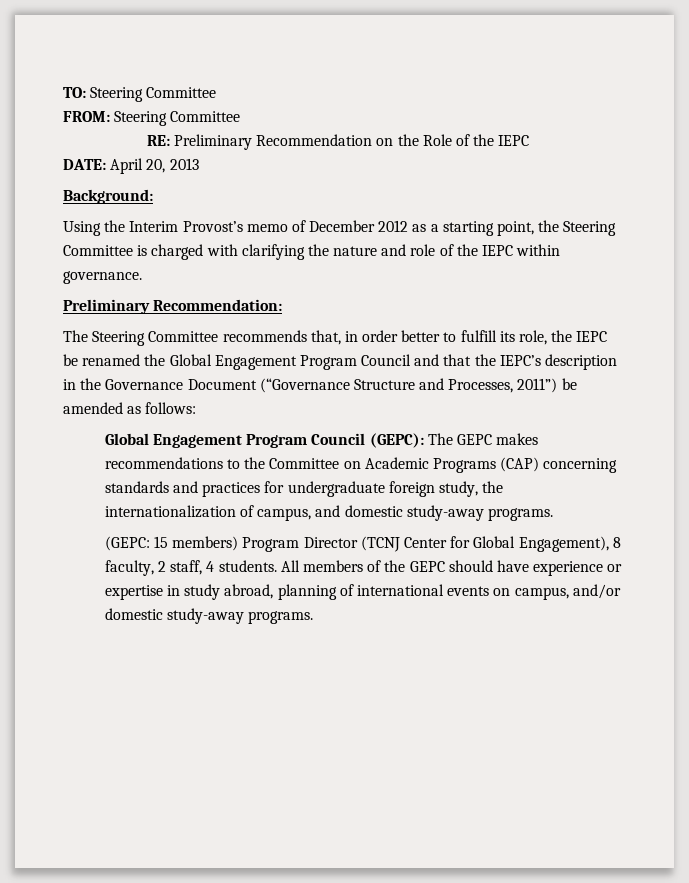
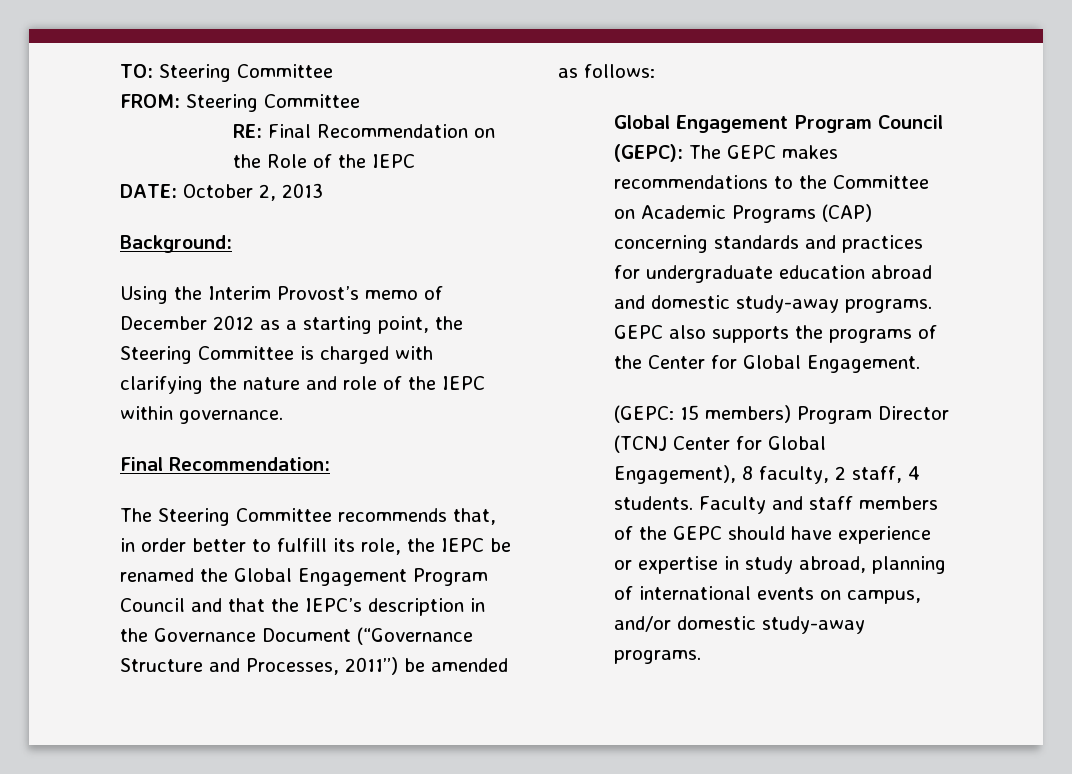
[173,134,252,150] Preliminary -> [267,124,311,138] Final
[110,158,166,174] April 20, -> [182,184,276,201] October 2,
[63,299,150,314] Preliminary -> [120,457,163,471] Final
[388,481,504,497] [104,505,553,521] foreign study, the internationalization of campus, and domestic study-away programs. -> [779,265,933,279] [614,295,933,313] [614,325,938,343] [614,355,921,373] education abroad and domestic study-away programs. GEPC also supports the programs of the Center for Global Engagement.
[280,560,300,572] All -> [699,496,854,514] Faculty and staff

